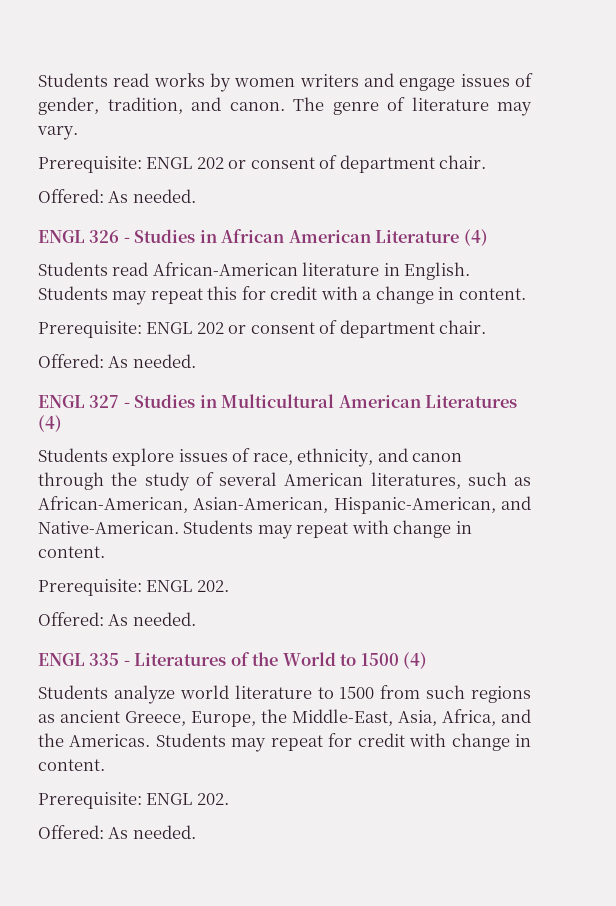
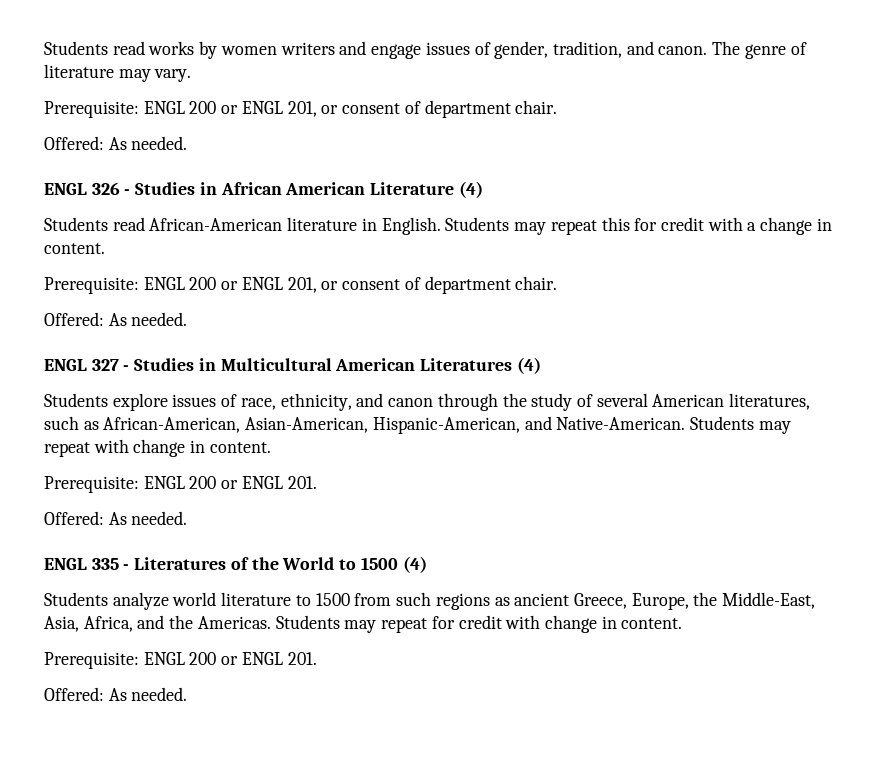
[196,157,224,169] 202 -> [189,101,317,117] 200 or ENGL 201,
[196,322,224,334] 202 -> [189,277,317,293] 200 or ENGL 201,
[196,580,229,592] 202. -> [189,476,317,489] 200 or ENGL 201.
[196,793,229,805] 202. -> [189,652,317,665] 200 or ENGL 201.

